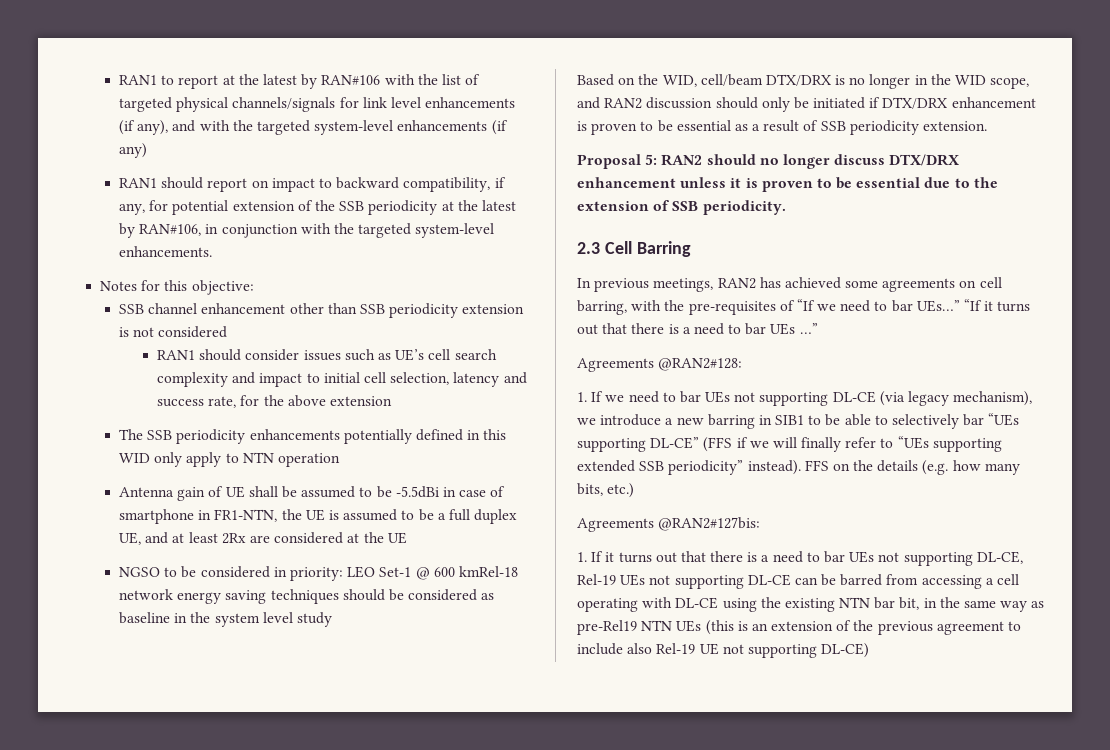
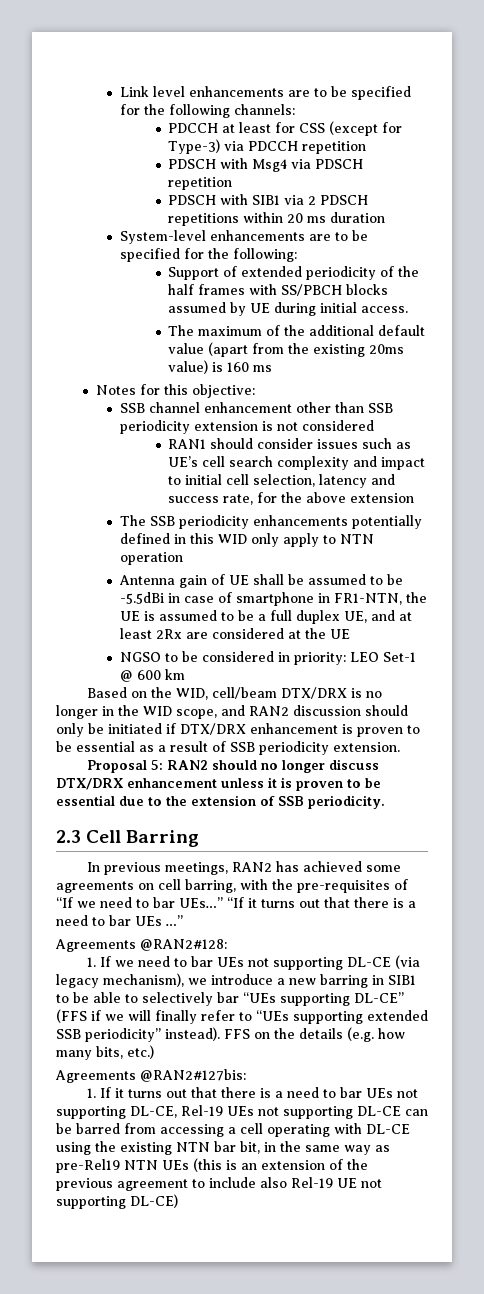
[119,74,481,89] [119,97,516,112] [119,120,508,135] [119,143,148,158] [119,177,506,192] [119,200,516,215] [119,223,495,238] [119,246,213,257] RAN1 to report at the latest by RAN#106 with the list of targeted physical channels/signals for link level enhancements (if any), and with the targeted system-level enhancements (if any) // RAN1 should report on impact to backward compatibility, if any, for potential extension of the SSB periodicity at the latest by RAN#106, in conjunction with the targeted system-level enhancements. -> [119,86,411,100] [119,104,295,118] [168,121,403,136] [168,139,367,154] [168,158,364,172] [168,177,233,190] [168,194,369,205] [168,212,386,226] [119,230,368,244] [119,248,297,262] [168,266,420,280] [168,284,389,296] [168,302,409,316] [168,325,426,336] [168,342,405,357] [168,360,273,374] Link level enhancements are to be specified for the following channels: // PDCCH at least for CSS (except for Type-3) via PDCCH repetition // PDSCH with Msg4 via PDSCH repetition // PDSCH with SIB1 via 2 PDSCH repetitions within 20 ms duration // System-level enhancements are to be specified for the following: // Support of extended periodicity of the half frames with SS/PBCH blocks assumed by UE during initial access. // The maximum of the additional default value (apart from the existing 20ms value) is 160 ms
[458,566,518,577] [119,589,495,604] [119,612,332,627] kmRel-18 network energy saving techniques should be considered as baseline in the system level study -> [164,669,185,680] km

